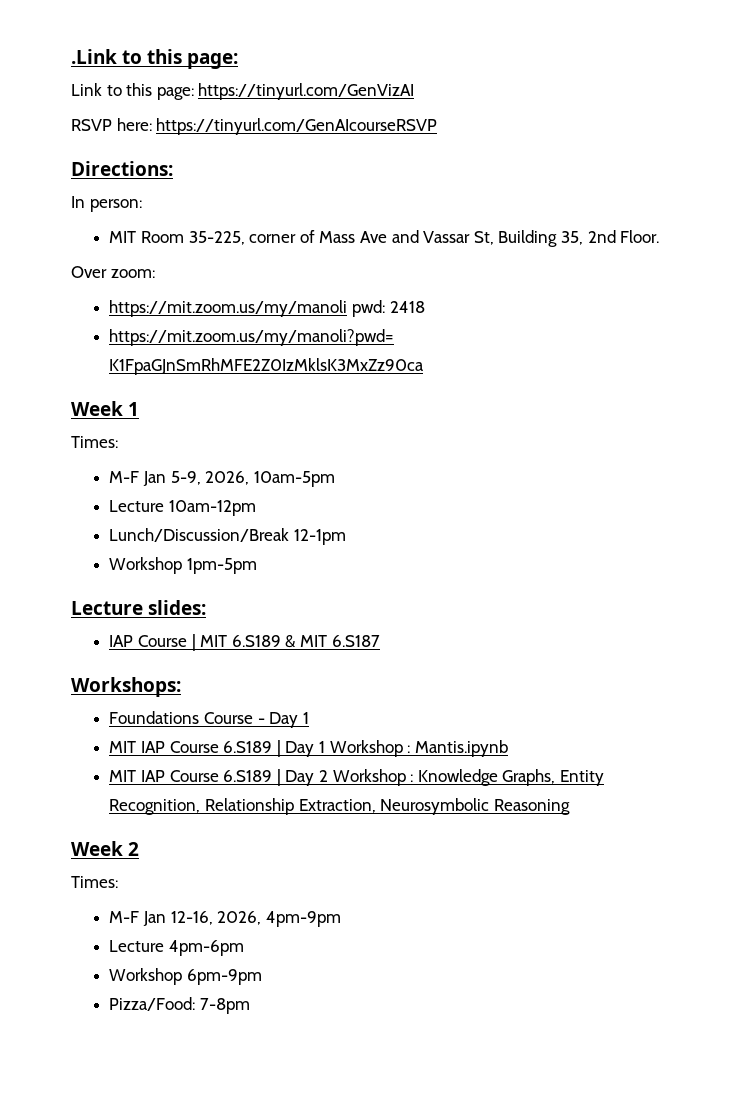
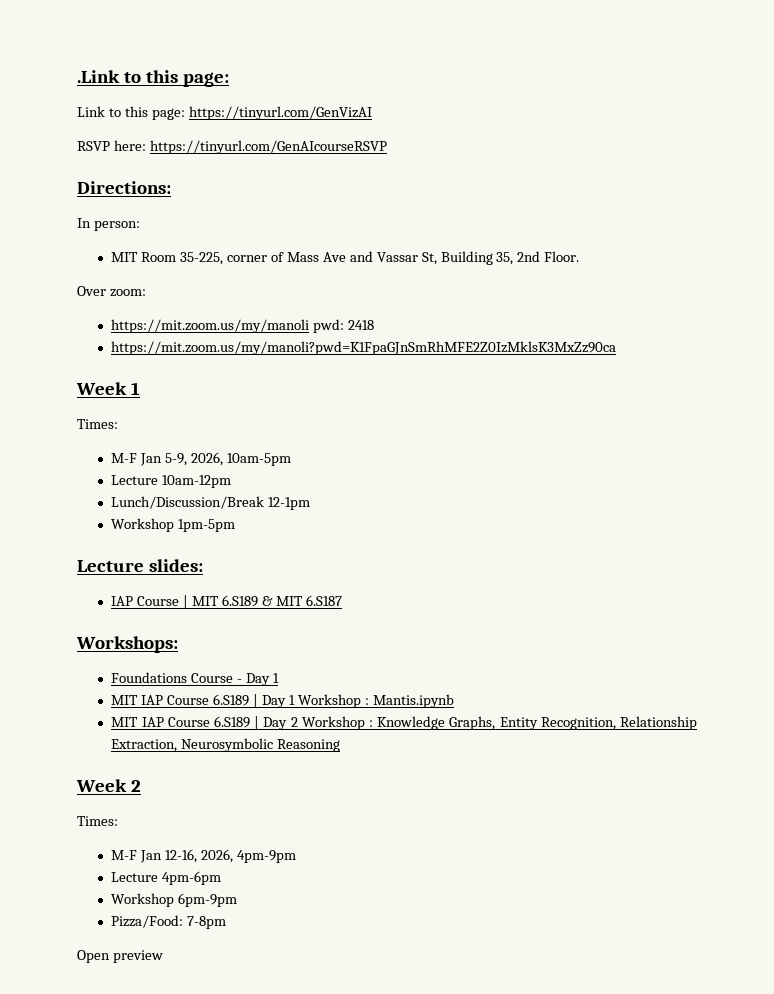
(251, 1006) none -> [77,950,163,963] // Open preview

